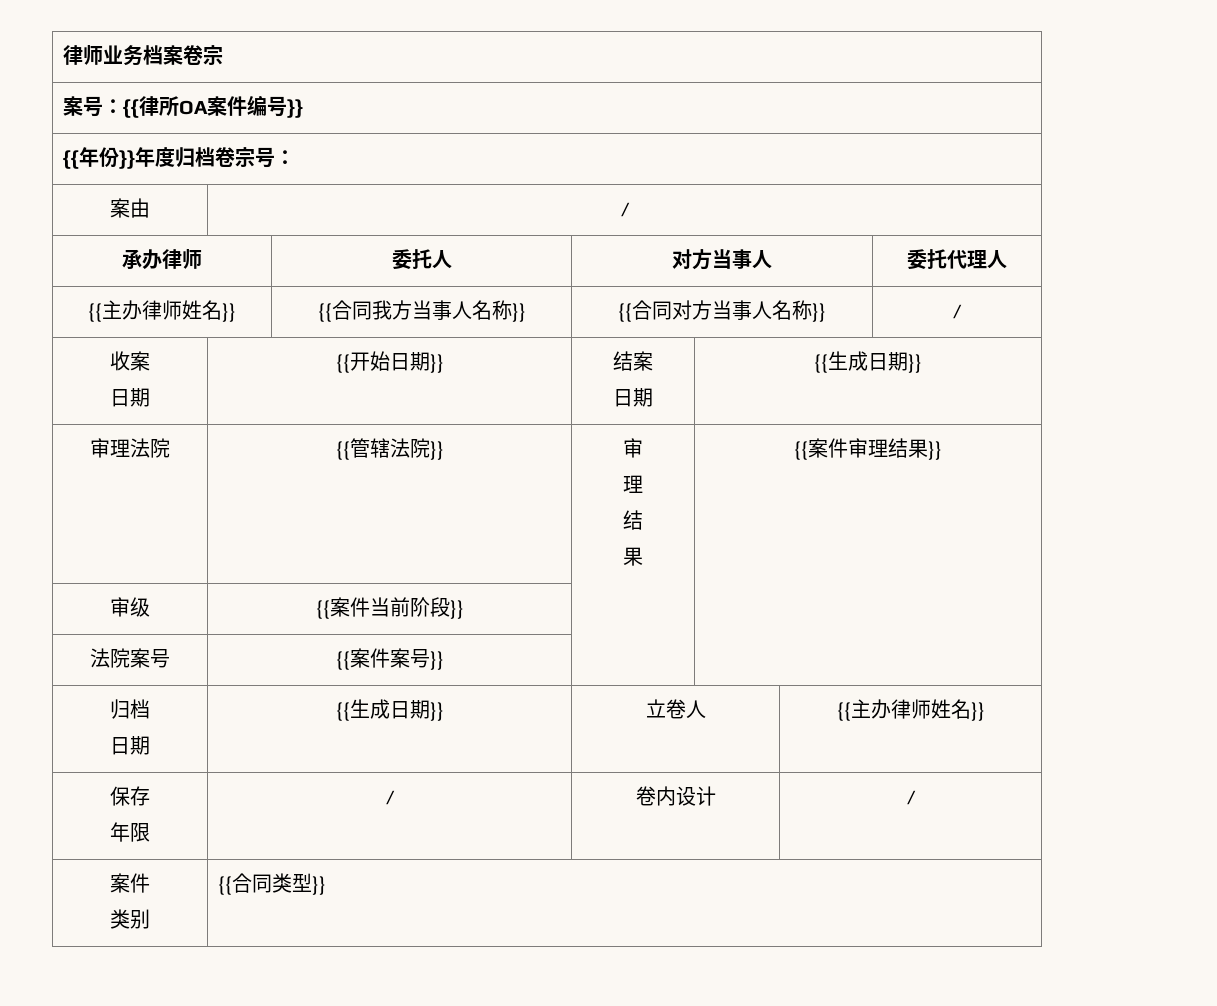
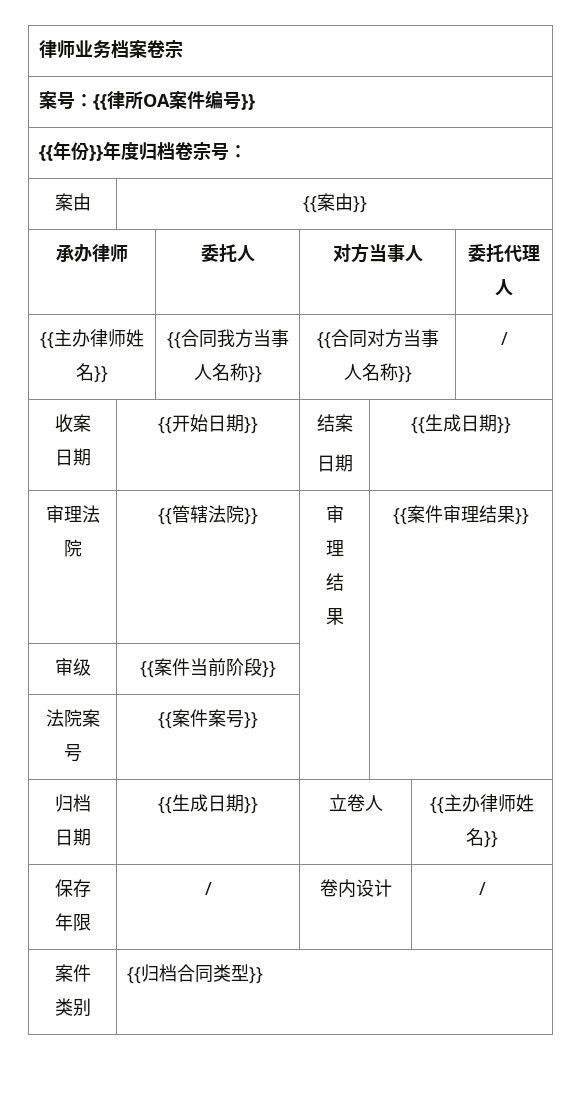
[620,202,630,217] / -> [302,193,367,213] {{案由}}
(232, 885) none -> [141,964,178,982] 归档

